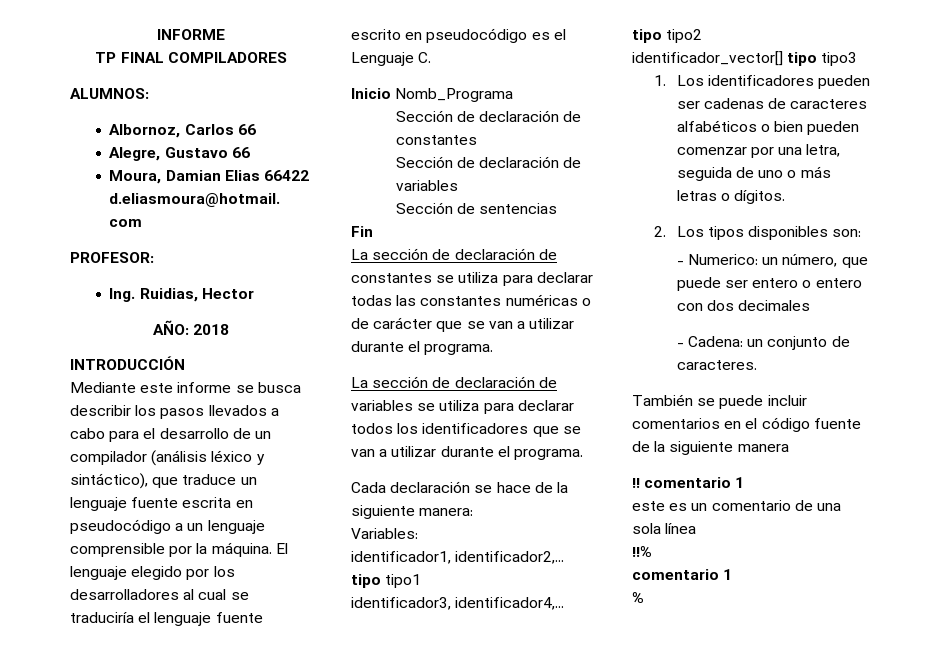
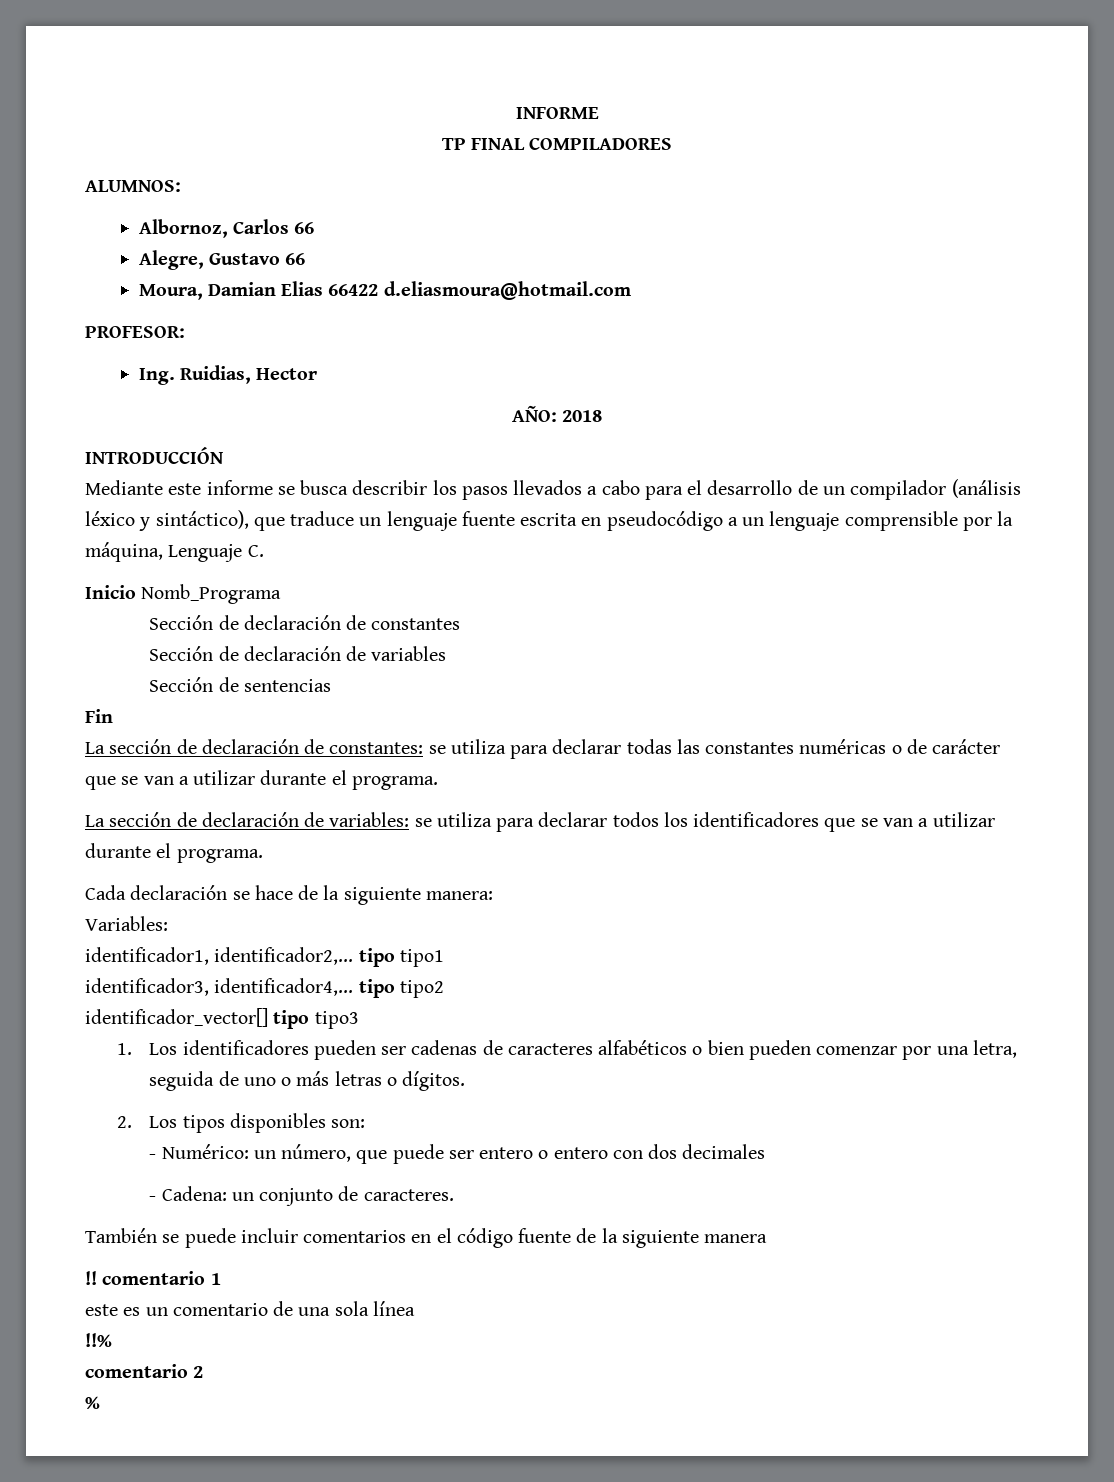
[211,542,288,557] [70,566,235,580] [70,589,249,600] [70,612,263,626] [351,28,566,43] máquina. El lenguaje elegido por los desarrolladores al cual se traduciría el lenguaje fuente escrito en pseudocódigo es el -> [85,542,163,562] máquina,
[351,273,432,283] constantes -> [329,742,424,754] constantes:
[351,400,413,411] variables -> [329,812,410,827] variables:
[687,254,758,265] Numerico: -> [161,1144,249,1159] Numérico:
[723,569,733,580] 1 -> [193,1366,204,1378] 2

